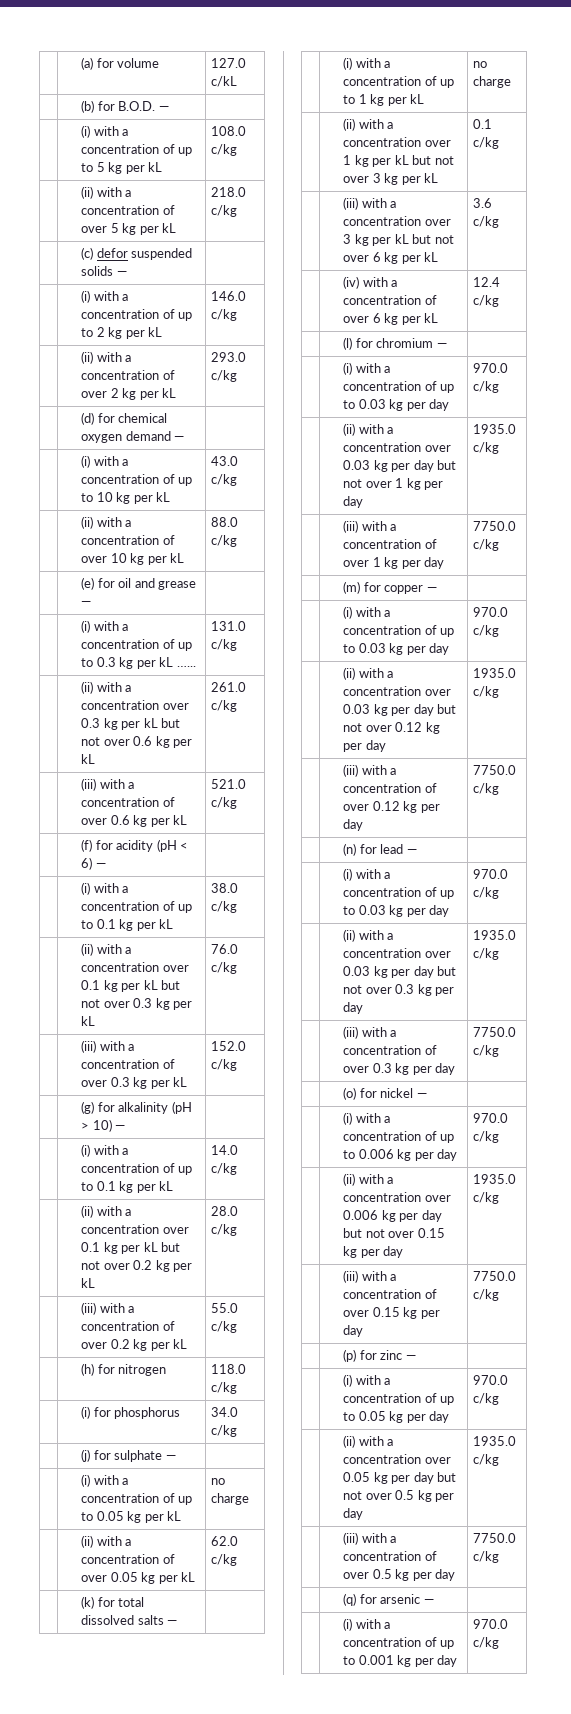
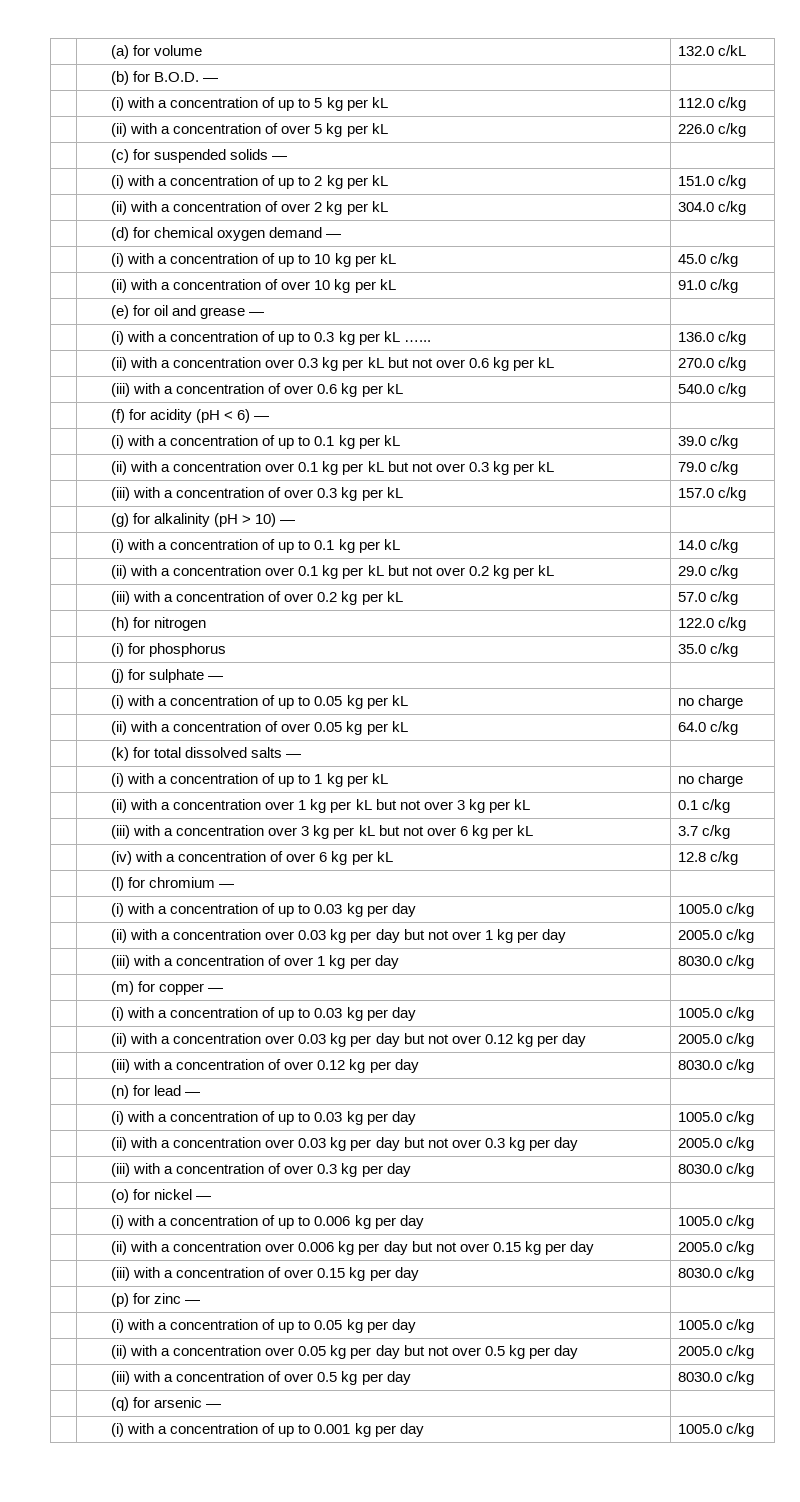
[211,58,247,68] 127.0 -> [678,46,715,56] 132.0
[211,126,247,136] 108.0 -> [678,98,715,108] 112.0
[211,187,247,197] 218.0 -> [678,124,715,134] 226.0
[96,248,128,258] defor -> [133,149,151,160] for
[211,291,247,301] 146.0 -> [678,176,715,186] 151.0
[211,352,247,362] 293.0 -> [678,202,715,212] 304.0
[211,456,239,466] 43.0 -> [678,254,707,264] 45.0
[211,517,239,527] 88.0 -> [678,280,707,290] 91.0
[211,621,247,631] 131.0 -> [678,332,715,342] 136.0
[211,682,247,692] 261.0 -> [678,358,715,368] 270.0
[211,779,247,789] 521.0 -> [678,384,715,394] 540.0
[211,883,239,893] 38.0 -> [678,436,707,446] 39.0
[211,944,239,954] 76.0 -> [678,462,707,472] 79.0
[211,1041,247,1051] 152.0 -> [678,488,715,498] 157.0
[211,1206,239,1216] 28.0 -> [678,566,707,576] 29.0
[211,1303,239,1313] 55.0 -> [678,592,707,602] 57.0
[211,1364,247,1374] 118.0 -> [678,618,715,628] 122.0
[211,1407,239,1417] 34.0 -> [678,644,707,654] 35.0
[211,1536,239,1546] 62.0 -> [678,722,707,732] 64.0
[473,198,493,208] 3.6 -> [678,826,699,836] 3.7
[473,277,501,287] 12.4 -> [678,852,707,862] 12.8
[473,363,509,373] 970.0 -> [678,904,723,914] 1005.0
[473,424,517,434] 1935.0 -> [678,930,723,940] 2005.0
[473,521,517,531] 7750.0 -> [678,956,723,966] 8030.0
[473,607,509,617] 970.0 -> [678,1008,723,1018] 1005.0
[473,668,517,678] 1935.0 -> [678,1034,723,1044] 2005.0
[473,765,517,775] 7750.0 -> [678,1060,723,1070] 8030.0
[473,869,509,879] 970.0 -> [678,1112,723,1122] 1005.0
[473,930,517,940] 1935.0 -> [678,1138,723,1148] 2005.0
[473,1027,517,1037] 7750.0 -> [678,1164,723,1174] 8030.0
[473,1113,509,1123] 970.0 -> [678,1216,723,1226] 1005.0
[473,1174,517,1184] 1935.0 -> [678,1242,723,1252] 2005.0
[473,1271,517,1281] 7750.0 -> [678,1268,723,1278] 8030.0
[473,1375,509,1385] 970.0 -> [678,1320,723,1330] 1005.0
[473,1436,517,1446] 1935.0 -> [678,1346,723,1356] 2005.0
[473,1533,517,1543] 7750.0 -> [678,1372,723,1382] 8030.0
[473,1619,509,1629] 970.0 -> [678,1424,723,1434] 1005.0

